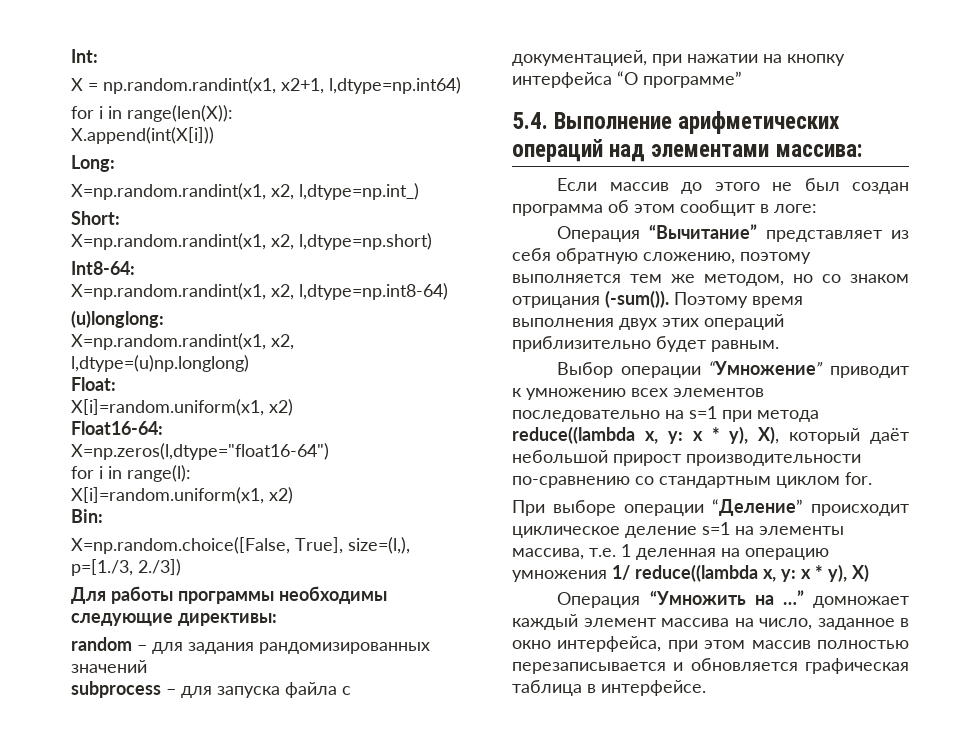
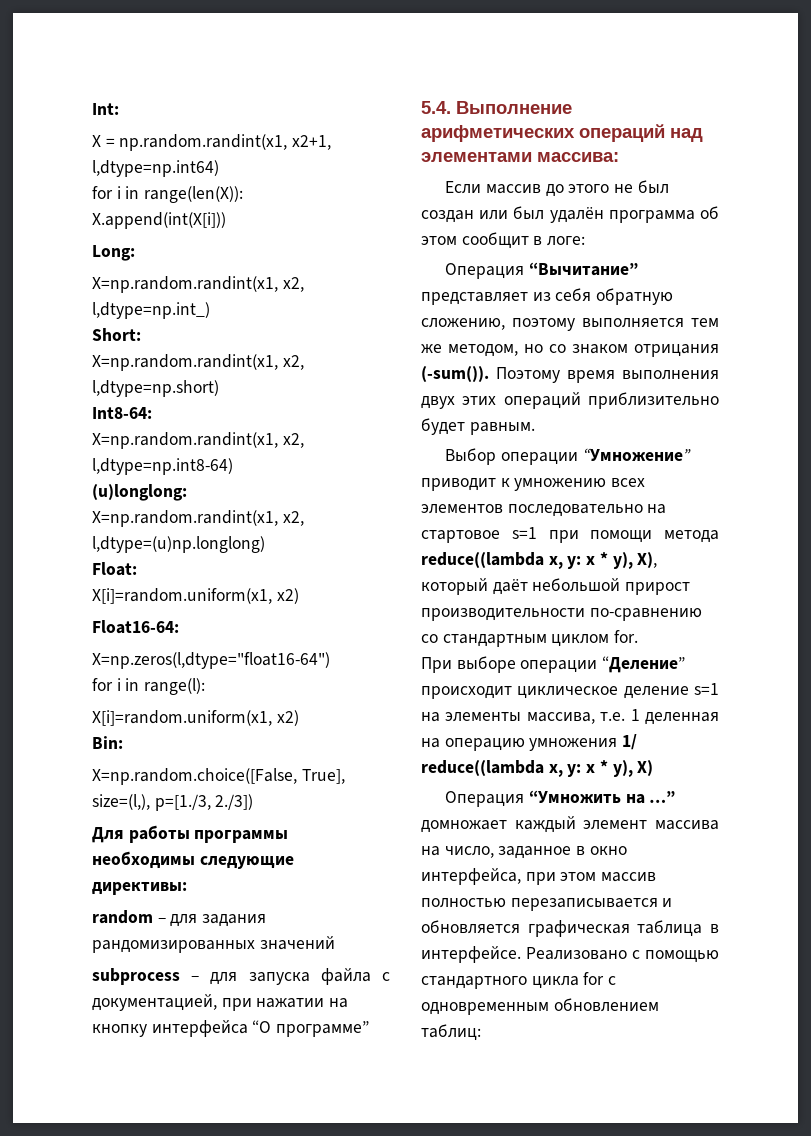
(909, 188) none -> [479,206,604,223] или был удалён
(684, 414) none -> [421,530,500,543] стартовое
(752, 416) none -> [590,530,653,543] помощи
(706, 688) none -> [526,947,719,963] [421,972,617,989] [421,998,659,1015] [421,1024,481,1041] Реализовано с помощью стандартного цикла for с одновременным обновлением таблиц:

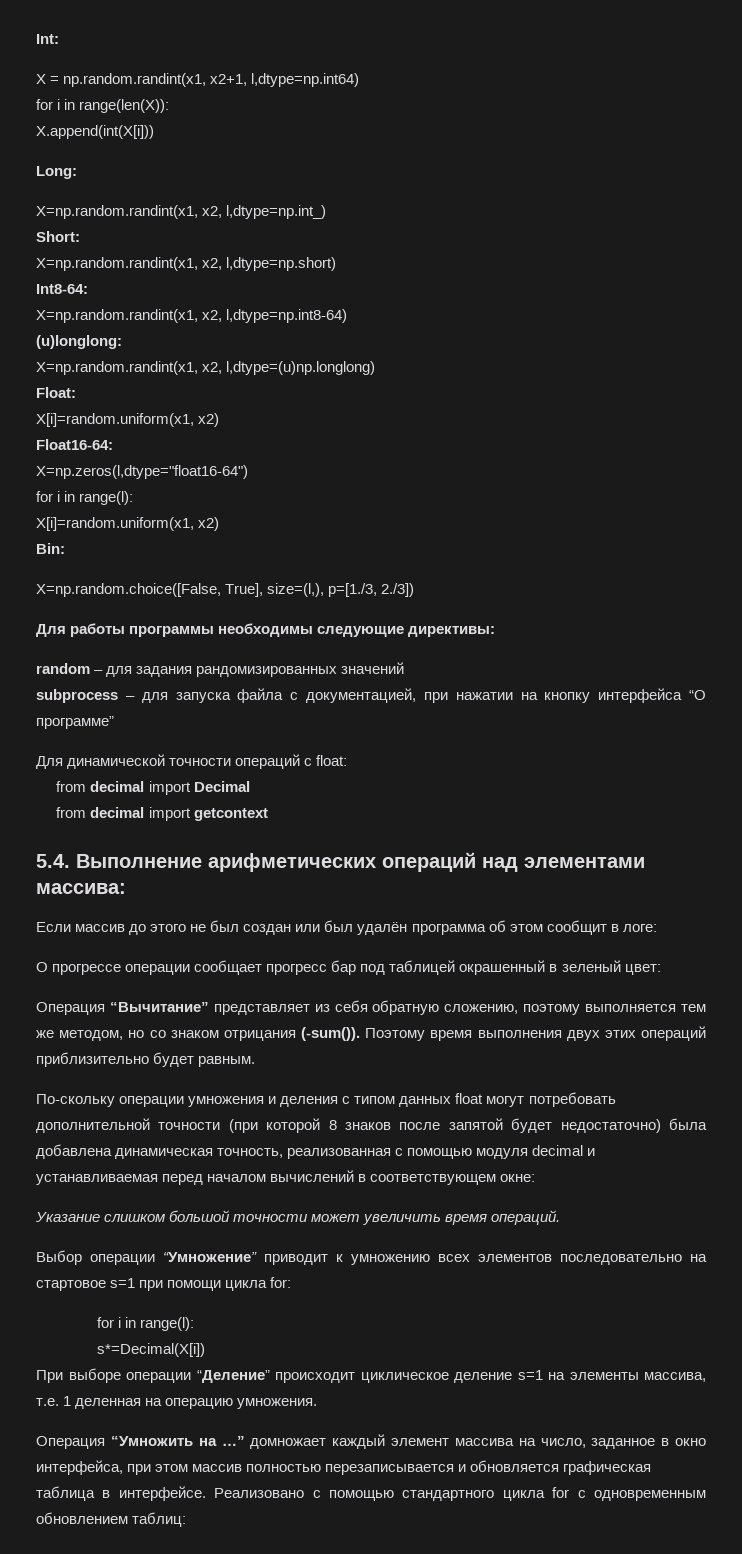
(370, 1029) none -> [36,754,348,769] [56,781,250,795] [56,807,268,821] // Для динамической точности операций с float: // from decimal import Decimal // from decimal import getcontext
(586, 241) none -> [36,960,661,975] // О прогрессе операции сообщает прогресс бар под таблицей окрашенный в зеленый цвет:
(535, 428) none -> [36,1092,616,1107] [36,1118,707,1133] [36,1144,596,1159] [36,1170,536,1185] [35,1210,561,1225] // По-скольку операции умножения и деления с типом данных float могут потребовать дополнительной точности (при которой 8 знаков после запятой будет недостаточно) была добавлена динамическая точность, реализованная с помощью модуля decimal и устанавливаемая перед началом вычислений в соответствующем окне: // Указание слишком большой точности может увеличить время операций.
[664,530,719,543] [421,552,658,569] [421,578,691,595] [421,608,702,621] [421,630,639,647] метода reduce((lambda x, y: x * y), X), который даёт небольшой прирост производительности по-сравнению со стандартным циклом for. -> [225,1277,292,1291] [97,1317,195,1331] [97,1343,206,1357] цикла for: // for i in range(l): // s*=Decimal(X[i])
[529,734,638,751] [421,760,654,777] умножения 1/ reduce((lambda x, y: x * y), X) -> [237,1398,318,1409] умножения.

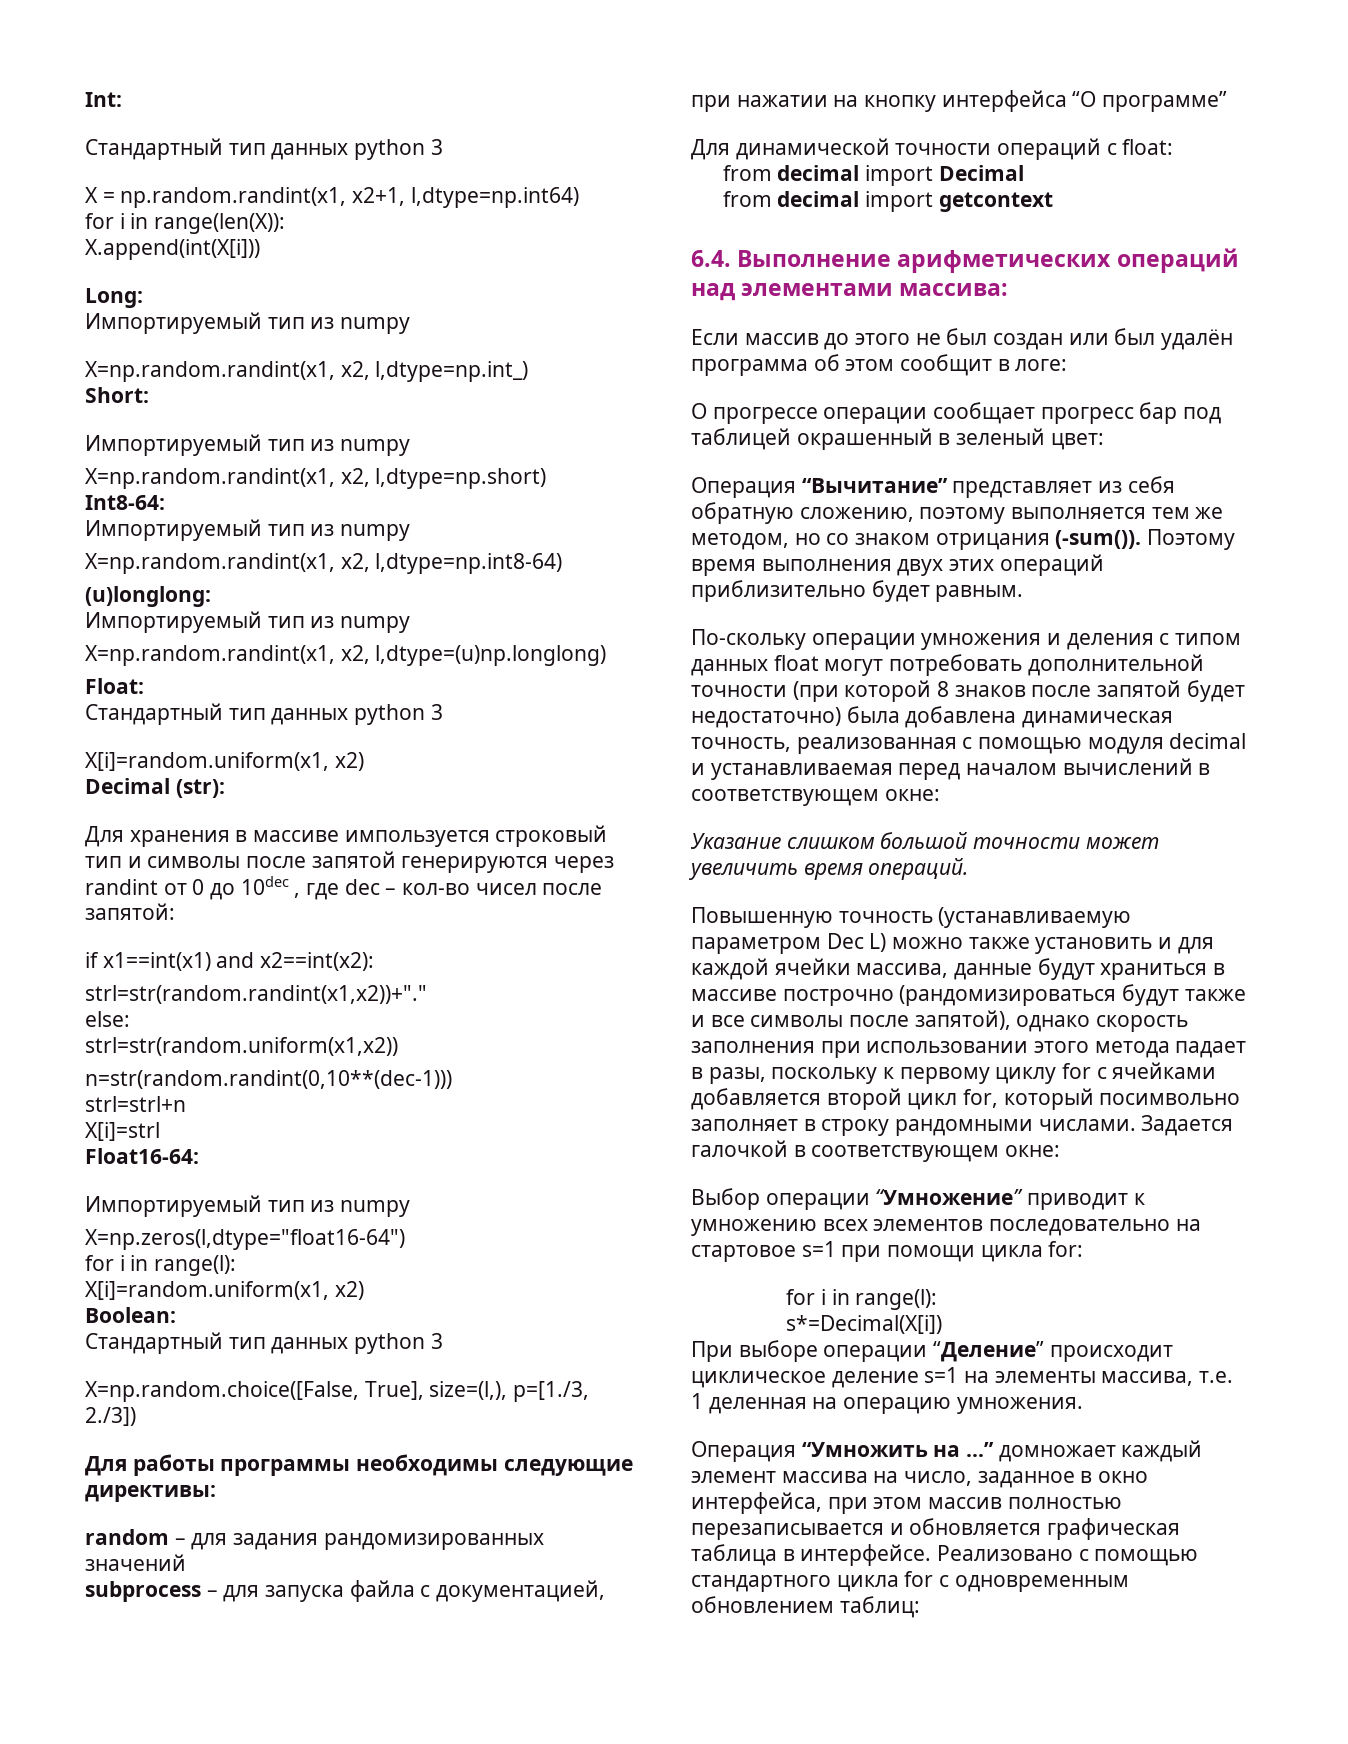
(59, 39) none -> [85,138,443,160] // Стандартный тип данных python 3
(77, 172) none -> [85,312,411,334] // Импортируемый тип из numpy
(80, 236) none -> [85,434,411,456] // Импортируемый тип из numpy
(88, 289) none -> [85,519,411,541] // Импортируемый тип из numpy
(122, 342) none -> [85,611,411,633] // Импортируемый тип из numpy
[36,413,220,427] [36,439,113,450] X[i]=random.uniform(x1, x2) // Float16-64: -> [85,703,443,725] [85,752,364,771] [85,778,225,798] [85,825,608,847] [85,851,615,873] [85,876,603,900] [85,903,175,920] [85,952,375,971] [85,985,427,1004] [85,1011,130,1027] [85,1037,398,1056] [85,1070,452,1089] [85,1096,186,1112] [85,1122,160,1141] [85,1148,199,1164] [85,1195,411,1217] Стандартный тип данных python 3 // X[i]=random.uniform(x1, x2) // Decimal (str): // Для хранения в массиве импользуется строковый тип и символы после запятой генерируются через randint от 0 до 10dec , где dec – кол-во чисел после запятой: // if x1==int(x1) and x2==int(x2): // strl=str(random.randint(x1,x2))+"." // else: // strl=str(random.uniform(x1,x2)) // n=str(random.randint(0,10**(dec-1))) // strl=strl+n // X[i]=strl // Float16-64: // Импортируемый тип из numpy
[36,543,65,554] Bin: -> [85,1307,176,1323] [85,1332,443,1354] Boolean: // Стандартный тип данных python 3
[36,854,70,868] 5.4. -> [691,250,731,267] 6.4.
(561, 1217) none -> [691,907,1132,928] [691,933,1214,954] [691,958,1226,980] [691,984,1246,1006] [691,1010,1189,1032] [691,1041,1247,1058] [691,1062,1217,1084] [691,1088,1241,1110] [691,1115,1234,1136] [691,1140,1061,1162] // Повышенную точность (устанавливаемую параметром Dec L) можно также установить и для каждой ячейки массива, данные будут храниться в массиве построчно (рандомизироваться будут также и все символы после запятой), однако скорость заполнения при использовании этого метода падает в разы, поскольку к первому циклу for с ячейками добавляется второй цикл for, который посимвольно заполняет в строку рандомными числами. Задается галочкой в соответствующем окне:

